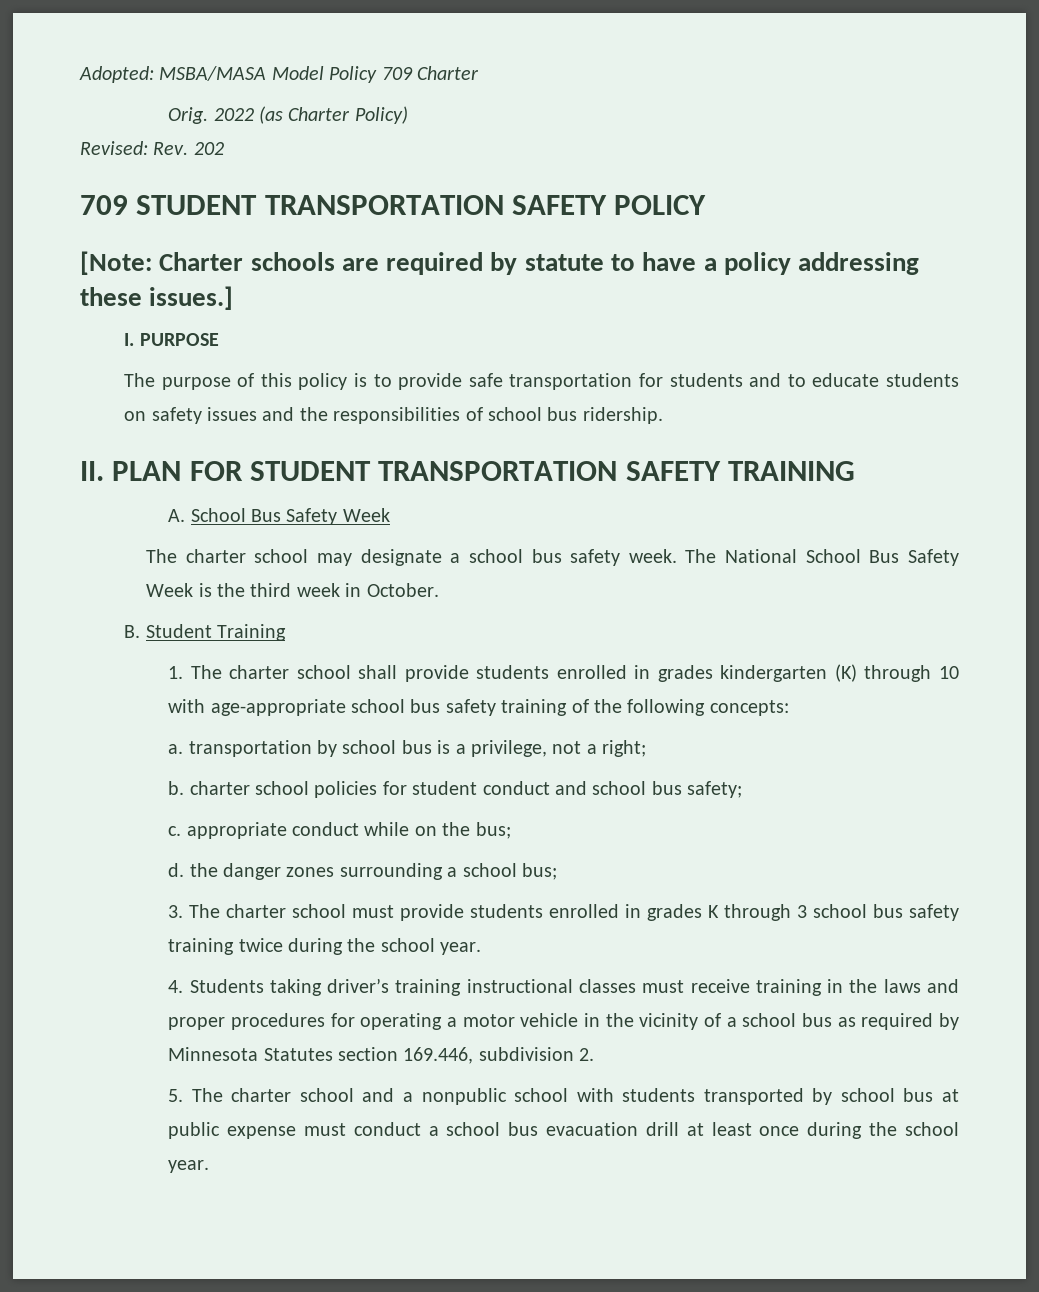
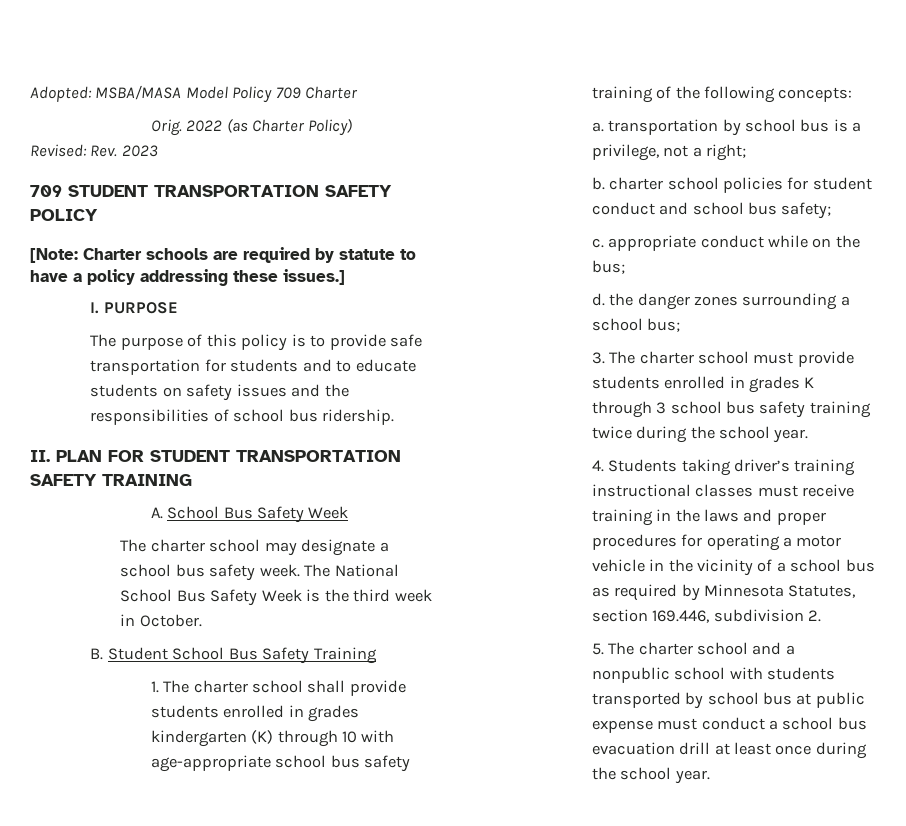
[193,142,224,155] 202 -> [121,145,158,157] 2023
(212, 631) none -> [172,647,310,664] School Bus Safety
[263,1048,333,1061] Statutes -> [788,585,856,598] Statutes,

